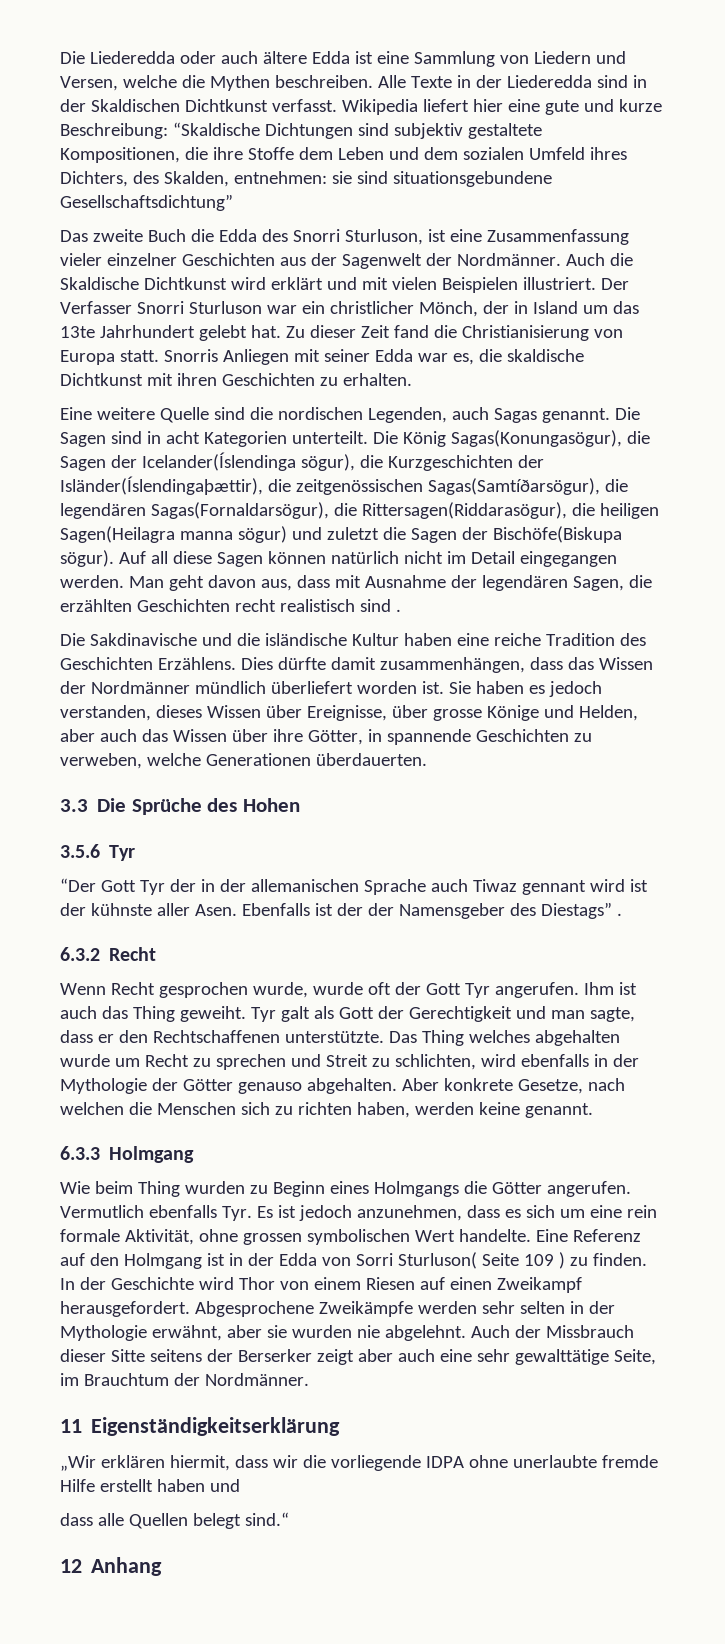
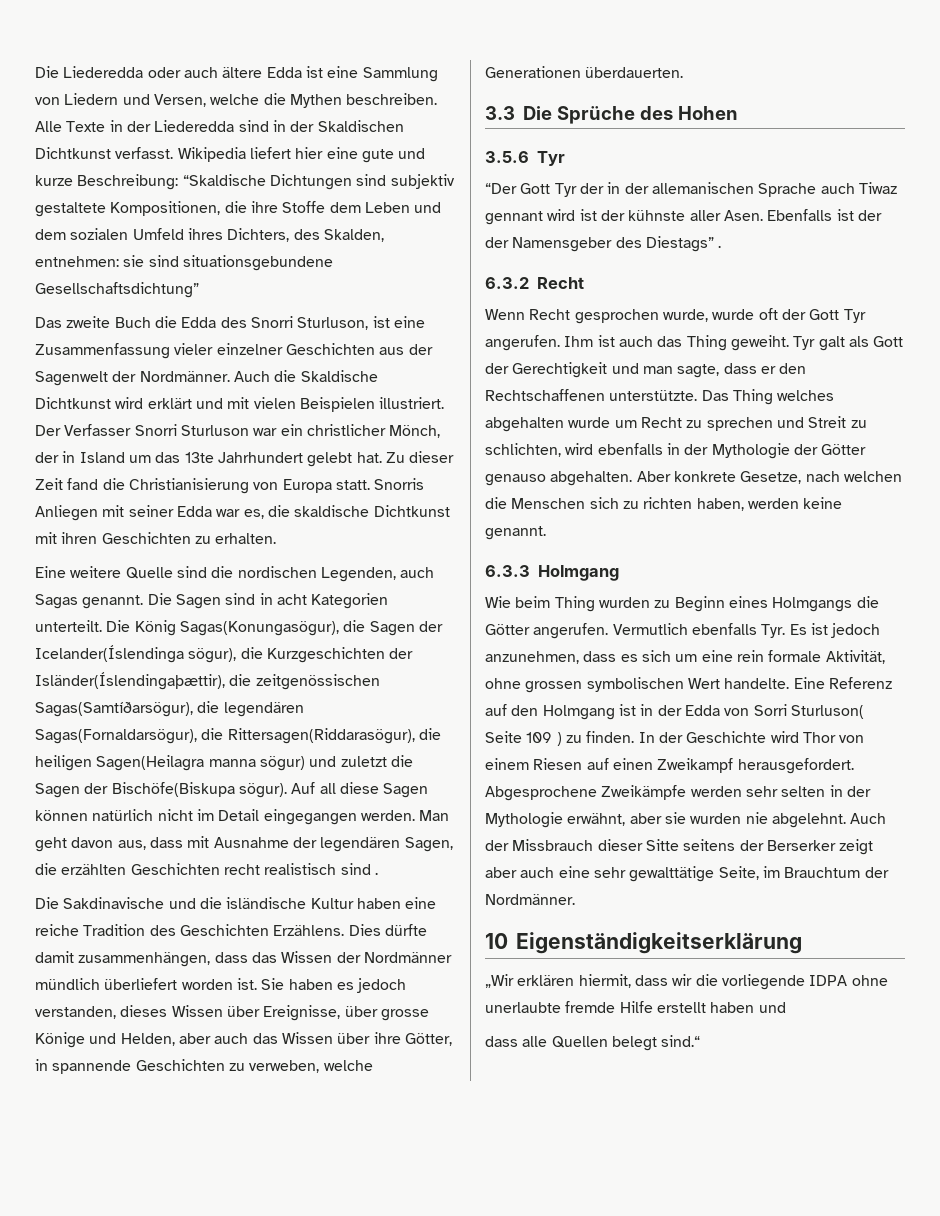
[60,1419,82,1433] 11 -> [485,933,508,949] 10
[60,1557,163,1576] // 12 Anhang -> (701, 1041) none

